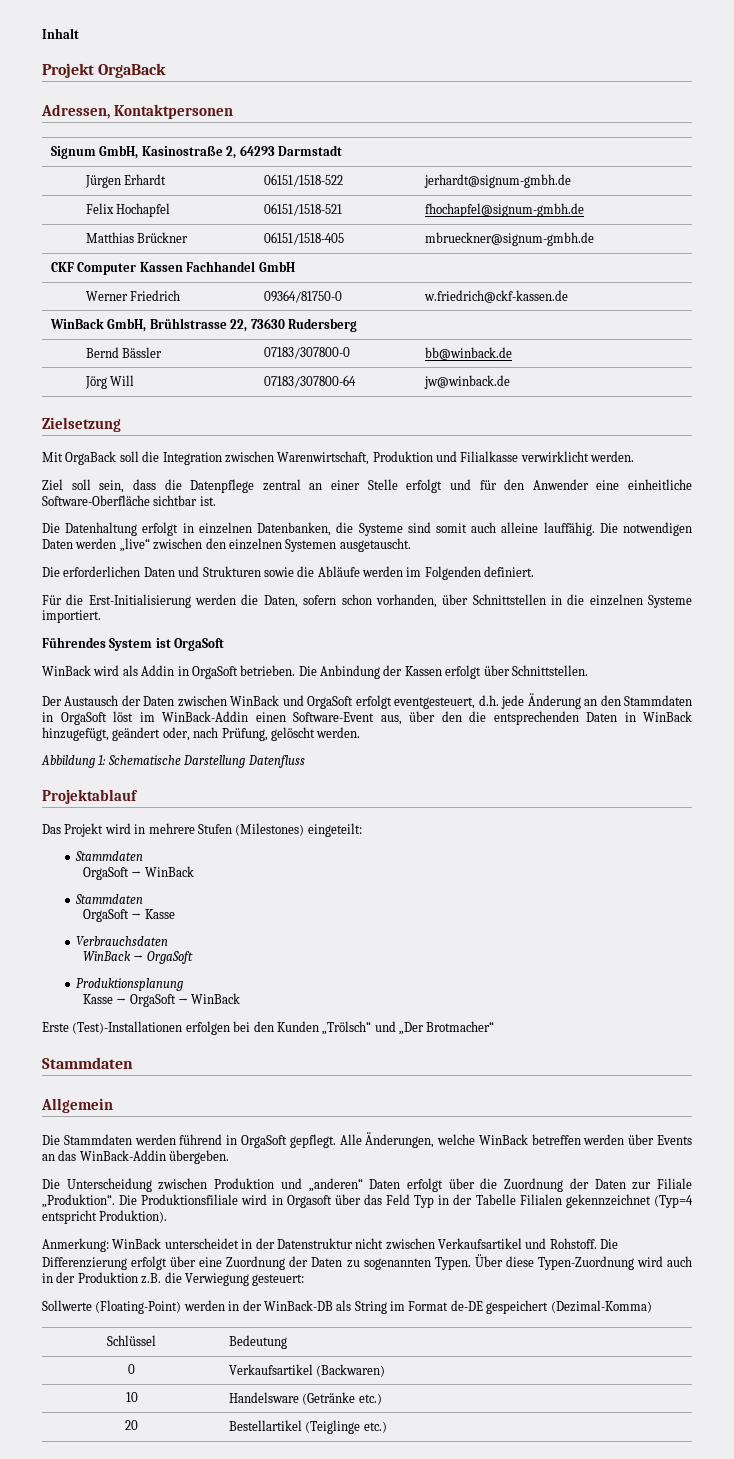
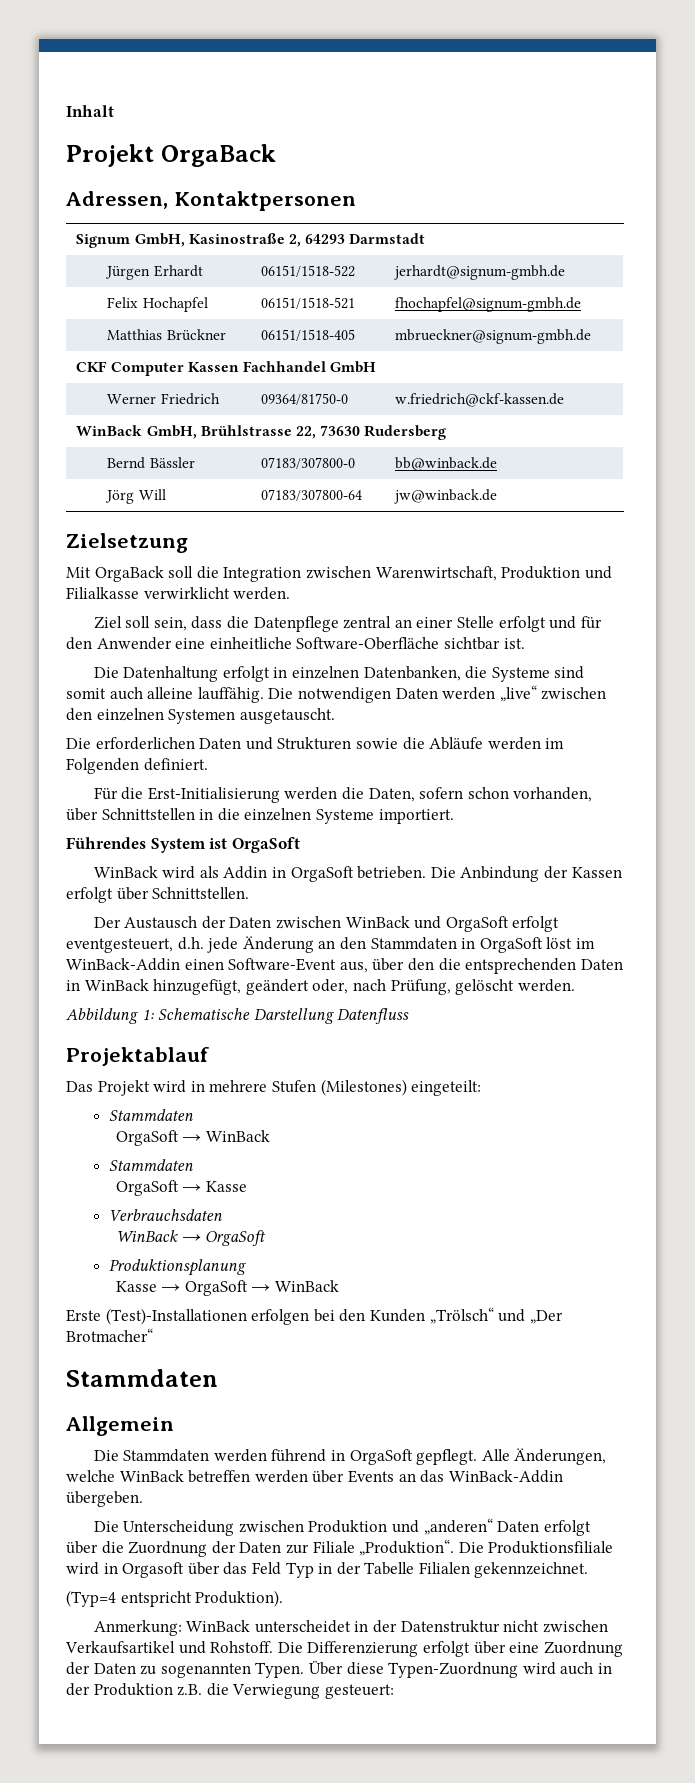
[565,1194,651,1208] gekennzeichnet -> [474,1562,589,1578] gekennzeichnet. //
[42,1300,652,1314] [107,1335,156,1346] [229,1335,288,1349] [128,1364,135,1374] [229,1364,386,1377] [125,1392,138,1402] [229,1392,382,1405] [125,1420,138,1430] [229,1420,387,1434] // Sollwerte (Floating-Point) werden in der WinBack-DB als String im Format de-DE gespeichert (Dezimal-Komma) // Schlüssel | Bedeutung // 0 | Verkaufsartikel (Backwaren) // 10 | Handelsware (Getränke etc.) // 20 | Bestellartikel (Teiglinge etc.) -> (394, 1691) none

